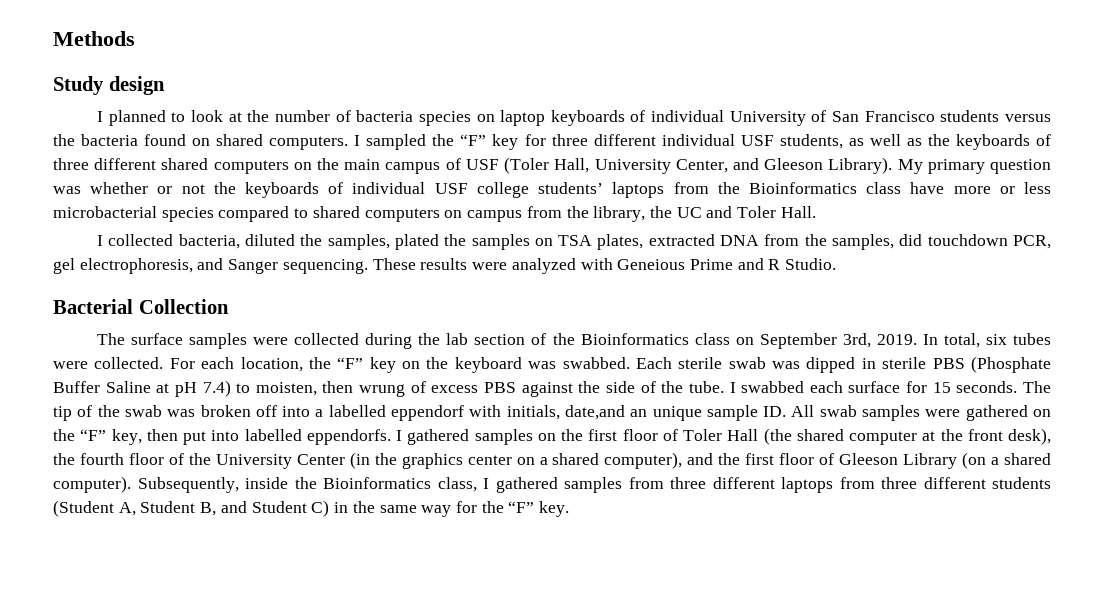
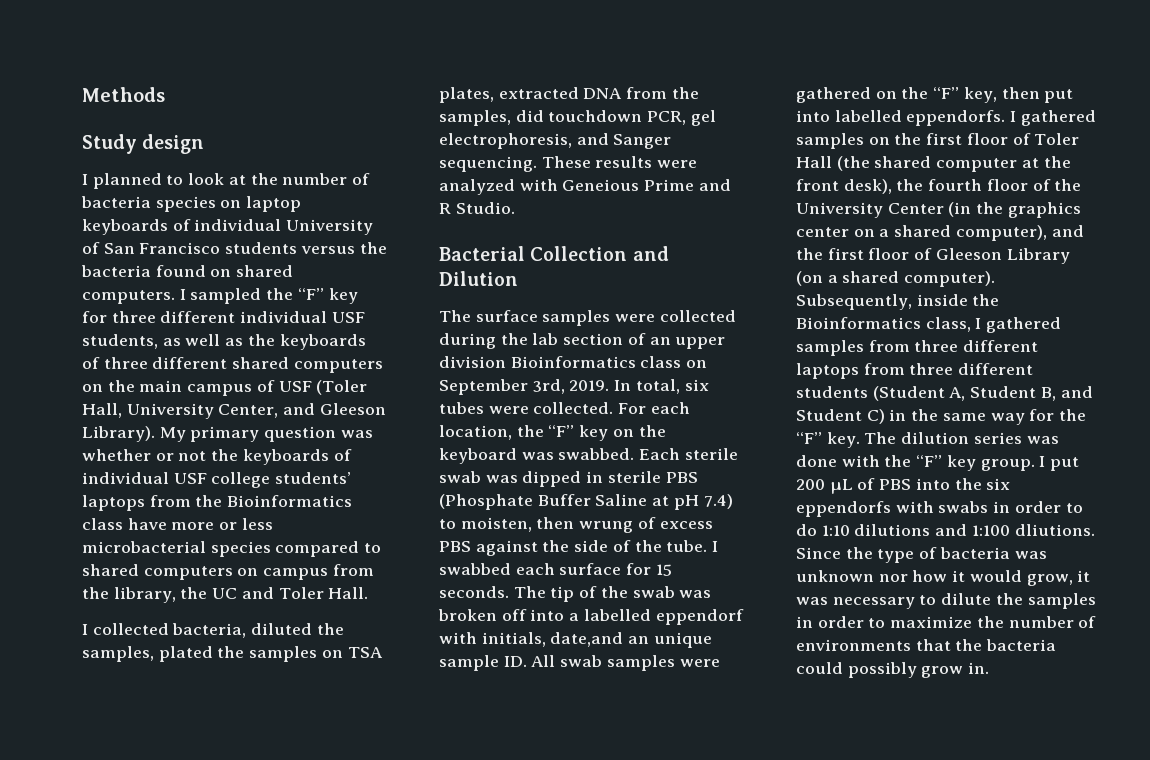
(229, 306) none -> [632,246,669,261] [439,271,518,286] and Dilution
[552,333,575,345] the -> [649,337,726,349] [439,356,506,368] an upper division
(570, 509) none -> [864,432,1059,444] [796,455,1080,471] [796,478,1011,494] [796,501,1083,517] [796,524,1095,536] [796,547,1047,563] [796,570,1091,586] [796,593,1096,609] [796,616,1097,628] [796,639,1057,651] [796,662,990,678] The dilution series was done with the “F” key group. I put 200 µL of PBS into the six eppendorfs with swabs in order to do 1:10 dilutions and 1:100 dliutions. Since the type of bacteria was unknown nor how it would grow, it was necessary to dilute the samples in order to maximize the number of environments that the bacteria could possibly grow in.

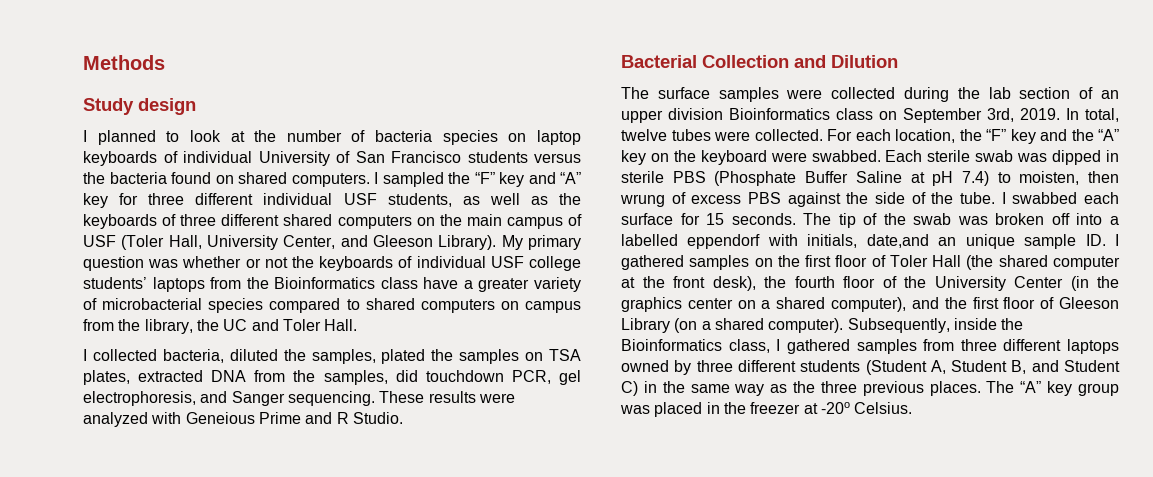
(358, 296) none -> [528,172,581,184] [83,193,108,208] and “A” key
[171,518,273,530] more or less -> [463,277,581,292] [83,298,97,310] a greater variety of
[684,379,709,391] six -> [621,129,667,141] twelve
(609, 433) none -> [1040,129,1119,141] [621,150,646,165] and the “A” key
[521,452,554,460] was -> [770,152,807,162] were
[531,655,720,671] [796,87,1074,103] [796,110,1006,126] All swab samples were gathered on the “F” key, then put into labelled eppendorfs. -> (1106, 240) none
[863,363,905,375] from -> [621,360,692,375] owned by
[1029,409,1087,421] [796,432,1059,448] [796,455,1080,471] [796,478,1011,494] [796,501,1083,517] [796,524,1095,536] [796,547,1047,563] [796,570,1091,586] [796,593,1096,609] [796,616,1097,628] [796,639,1057,651] [796,662,990,678] for the “F” key. The dilution series was done with the “F” key group. I put 200 µL of PBS into the six eppendorfs with swabs in order to do 1:10 dilutions and 1:100 dliutions. Since the type of bacteria was unknown nor how it would grow, it was necessary to dilute the samples in order to maximize the number of environments that the bacteria could possibly grow in. -> [770,381,1119,396] [620,402,913,417] as the three previous places. The “A” key group was placed in the freezer at -20o Celsius.

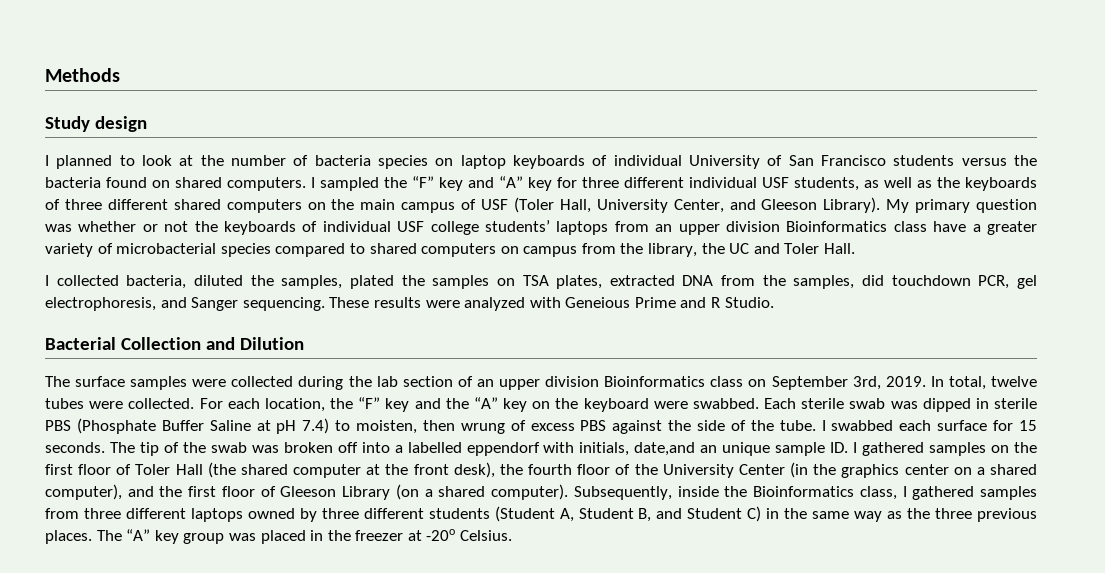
[246,277,269,289] the -> [655,221,780,235] an upper division

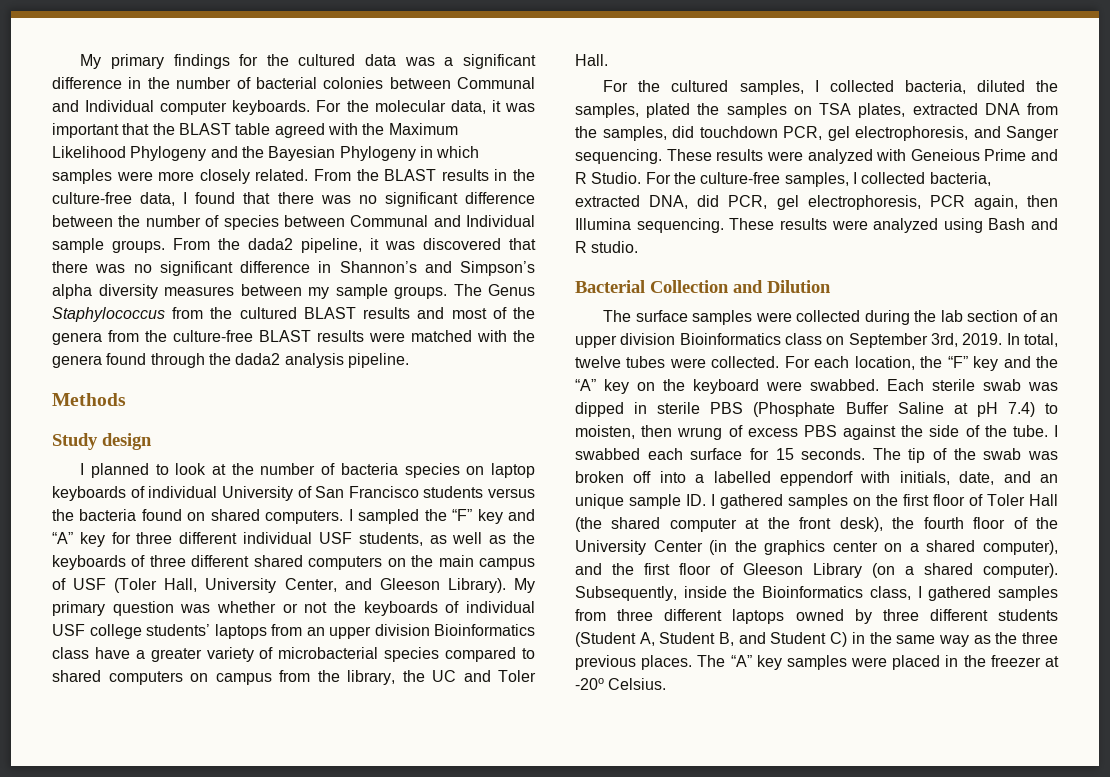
(45, 75) none -> [80,54,537,69] [52,77,535,89] [52,100,535,115] [52,123,458,138] [52,146,480,161] [52,169,536,184] [52,192,535,207] [52,215,535,230] [52,238,536,253] [52,261,535,276] [52,284,535,299] [52,307,535,322] [52,330,535,345] [52,353,409,368] My primary findings for the cultured data was a significant difference in the number of bacterial colonies between Communal and Individual computer keyboards. For the molecular data, it was important that the BLAST table agreed with the Maximum Likelihood Phylogeny and the Bayesian Phylogeny in which samples were more closely related. From the BLAST results in the culture-free data, I found that there was no significant difference between the number of species between Communal and Individual sample groups. From the dada2 pipeline, it was discovered that there was no significant difference in Shannon’s and Simpson’s alpha diversity measures between my sample groups. The Genus Staphylococcus from the cultured BLAST results and most of the genera from the culture-free BLAST results were matched with the genera found through the dada2 analysis pipeline. //
(856, 248) none -> [603,80,804,95] For the cultured samples,
(774, 302) none -> [645,172,991,187] [575,195,1058,210] [575,218,1058,233] [575,241,639,253] For the culture-free samples, I collected bacteria, extracted DNA, did PCR, gel electrophoresis, PCR again, then Illumina sequencing. These results were analyzed using Bash and R studio.
[634,442,696,456] date,and -> [959,471,1031,485] date, and
[183,533,256,544] group was -> [786,655,888,670] samples were

